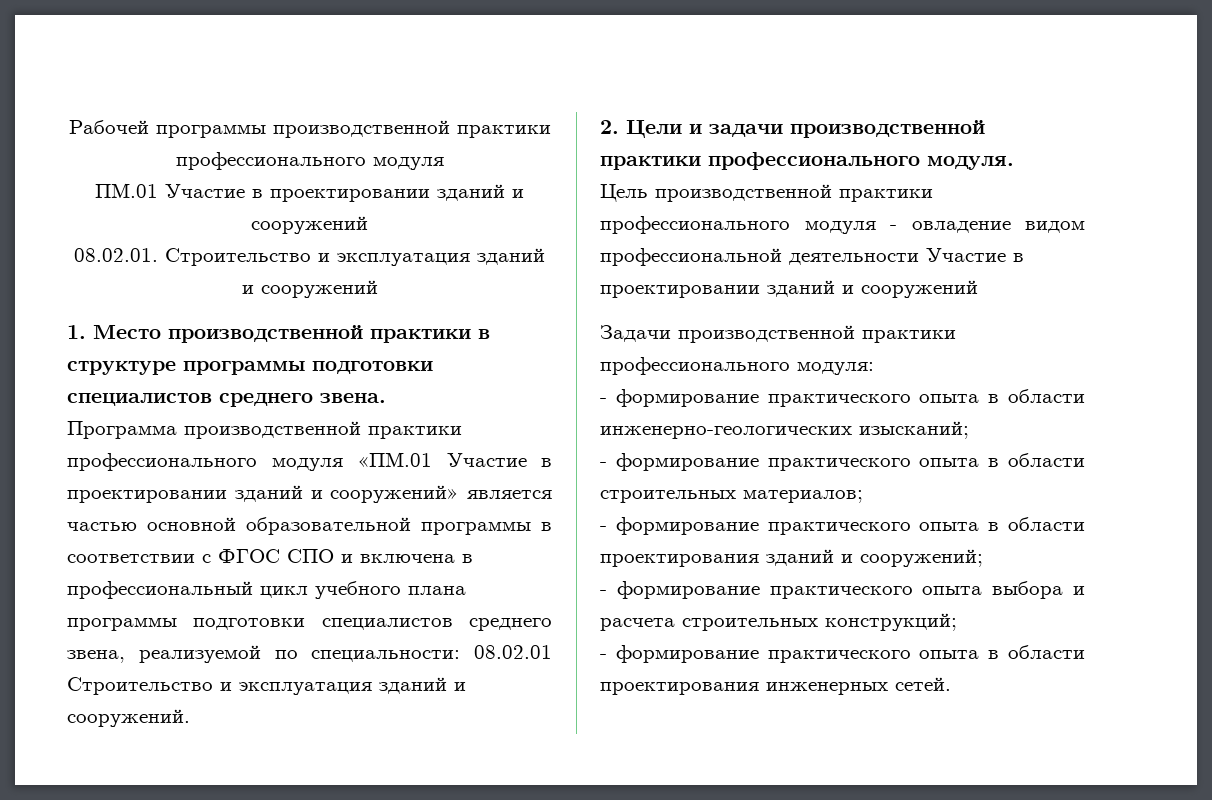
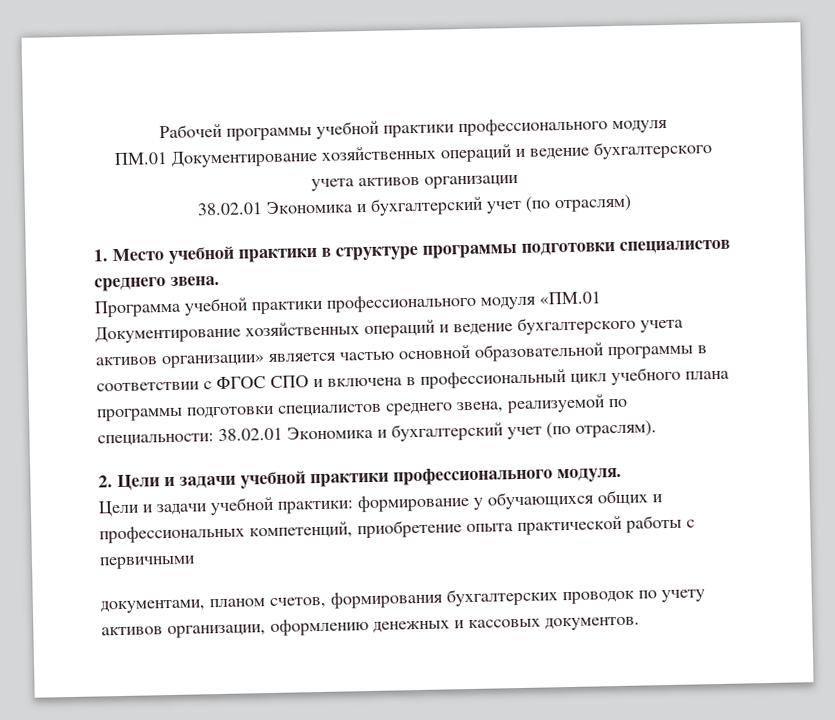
[272,120,450,138] производственной -> [316,120,380,139] учебной
[165,184,524,202] [251,216,368,234] [74,248,545,266] [241,280,378,298] Участие в проектировании зданий и сооружений // 08.02.01. Строительство и эксплуатация зданий и сооружений -> [171,140,712,168] [310,174,519,192] [197,194,632,216] Документирование хозяйственных операций и ведение бухгалтерского учета активов организации // 38.02.01 Экономика и бухгалтерский учет (по отраслям)
[168,325,363,343] производственной -> [168,246,235,264] учебной
[184,421,361,439] производственной -> [184,297,249,316] учебной
[446,453,552,467] [67,485,460,503] Участие в проектировании зданий и сооружений» -> [95,315,684,344] [95,354,265,369] Документирование хозяйственных операций и ведение бухгалтерского учета активов организации»
[474,645,552,659] [67,677,466,695] [67,709,190,727] 08.02.01 Строительство и эксплуатация зданий и сооружений. -> [218,420,657,442] 38.02.01 Экономика и бухгалтерский учет (по отраслям).
[790,120,985,138] производственной -> [240,471,306,489] учебной
[600,184,933,202] [600,216,1085,234] [600,248,1024,266] [600,280,978,298] [600,325,956,343] [600,357,874,375] [600,389,1085,407] [600,421,969,439] [600,453,1085,471] [600,490,863,503] [600,517,1085,535] [600,549,983,567] [600,581,1085,599] [600,613,957,631] [600,645,1085,663] [600,677,951,695] Цель производственной практики профессионального модуля - овладение видом профессиональной деятельности Участие в проектировании зданий и сооружений // Задачи производственной практики профессионального модуля: // - формирование практического опыта в области инженерно-геологических изысканий; // - формирование практического опыта в области строительных материалов; // - формирование практического опыта в области проектирования зданий и сооружений; // - формирование практического опыта выбора и расчета строительных конструкций; // - формирование практического опыта в области проектирования инженерных сетей. -> [98,489,663,517] [99,514,695,544] [99,555,196,570] [100,587,705,614] [101,616,640,639] Цели и задачи учебной практики: формирование у обучающихся общих и профессиональных компетенций, приобретение опыта практической работы с первичными // документами, планом счетов, формирования бухгалтерских проводок по учету активов организации, оформлению денежных и кассовых документов.

